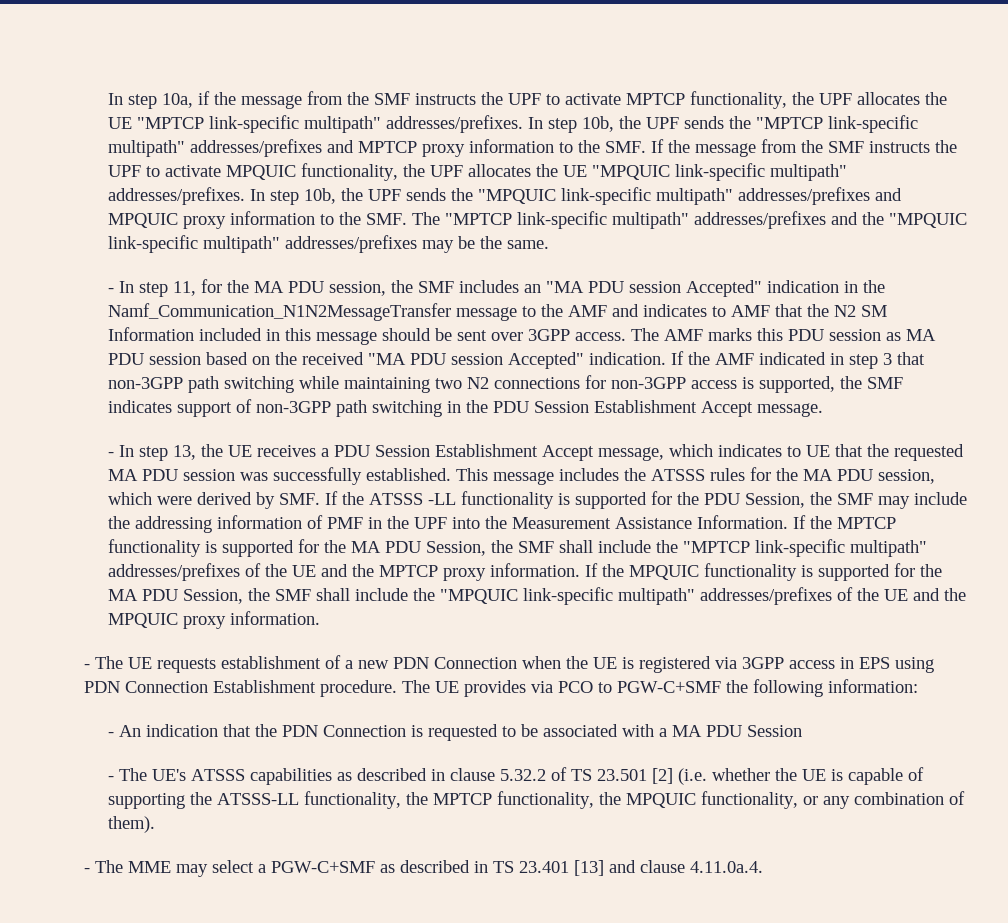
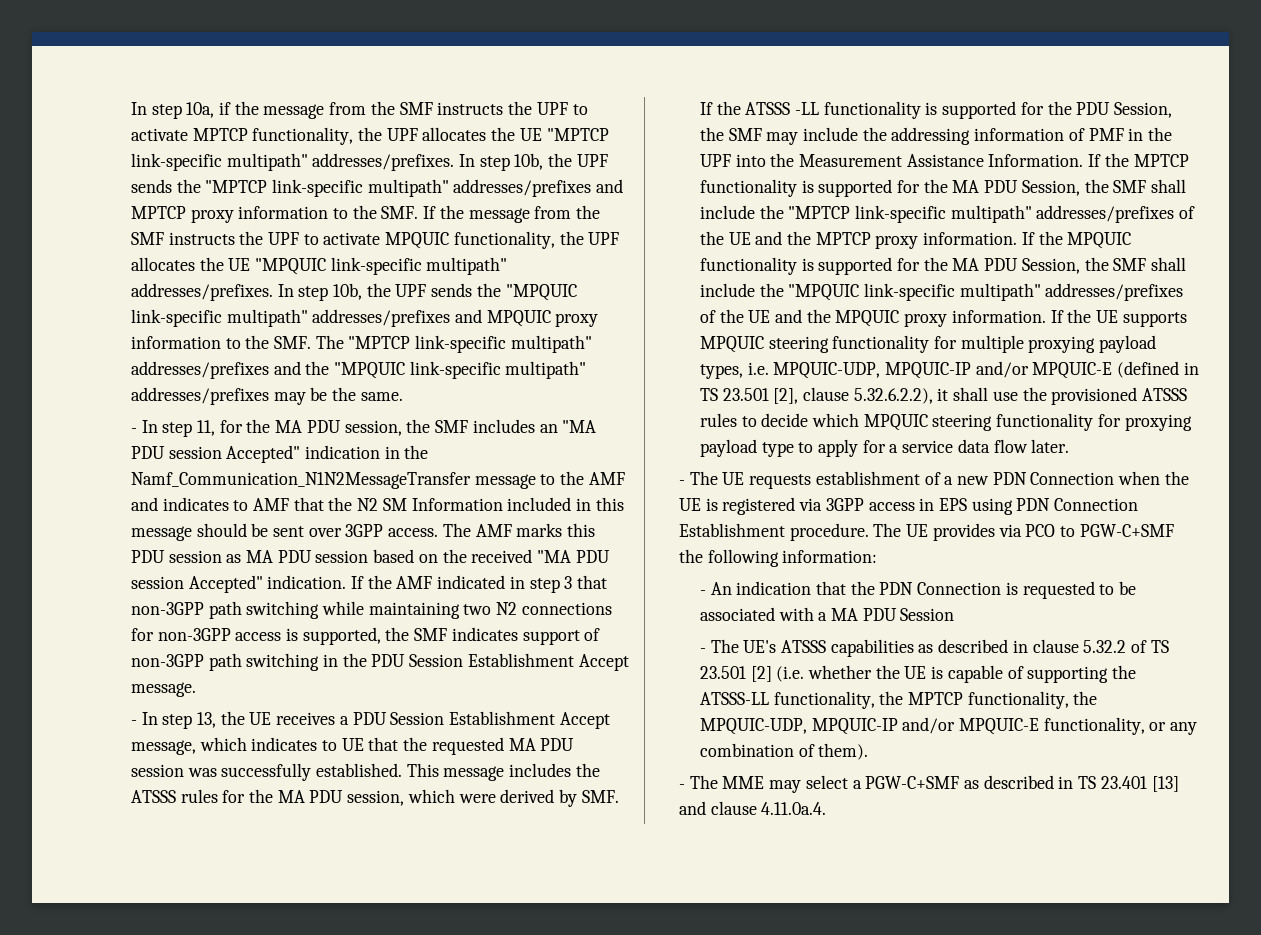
(321, 618) none -> [1050,309,1187,327] [699,335,1157,353] [699,361,1199,379] [699,387,1188,405] [699,413,1192,431] [699,439,1070,457] If the UE supports MPQUIC steering functionality for multiple proxying payload types, i.e. MPQUIC-UDP, MPQUIC-IP and/or MPQUIC-E (defined in TS 23.501 [2], clause 5.32.6.2.2), it shall use the provisioned ATSSS rules to decide which MPQUIC steering functionality for proxying payload type to apply for a service data flow later.
[626,793,697,808] MPQUIC -> [699,717,1040,735] MPQUIC-UDP, MPQUIC-IP and/or MPQUIC-E

